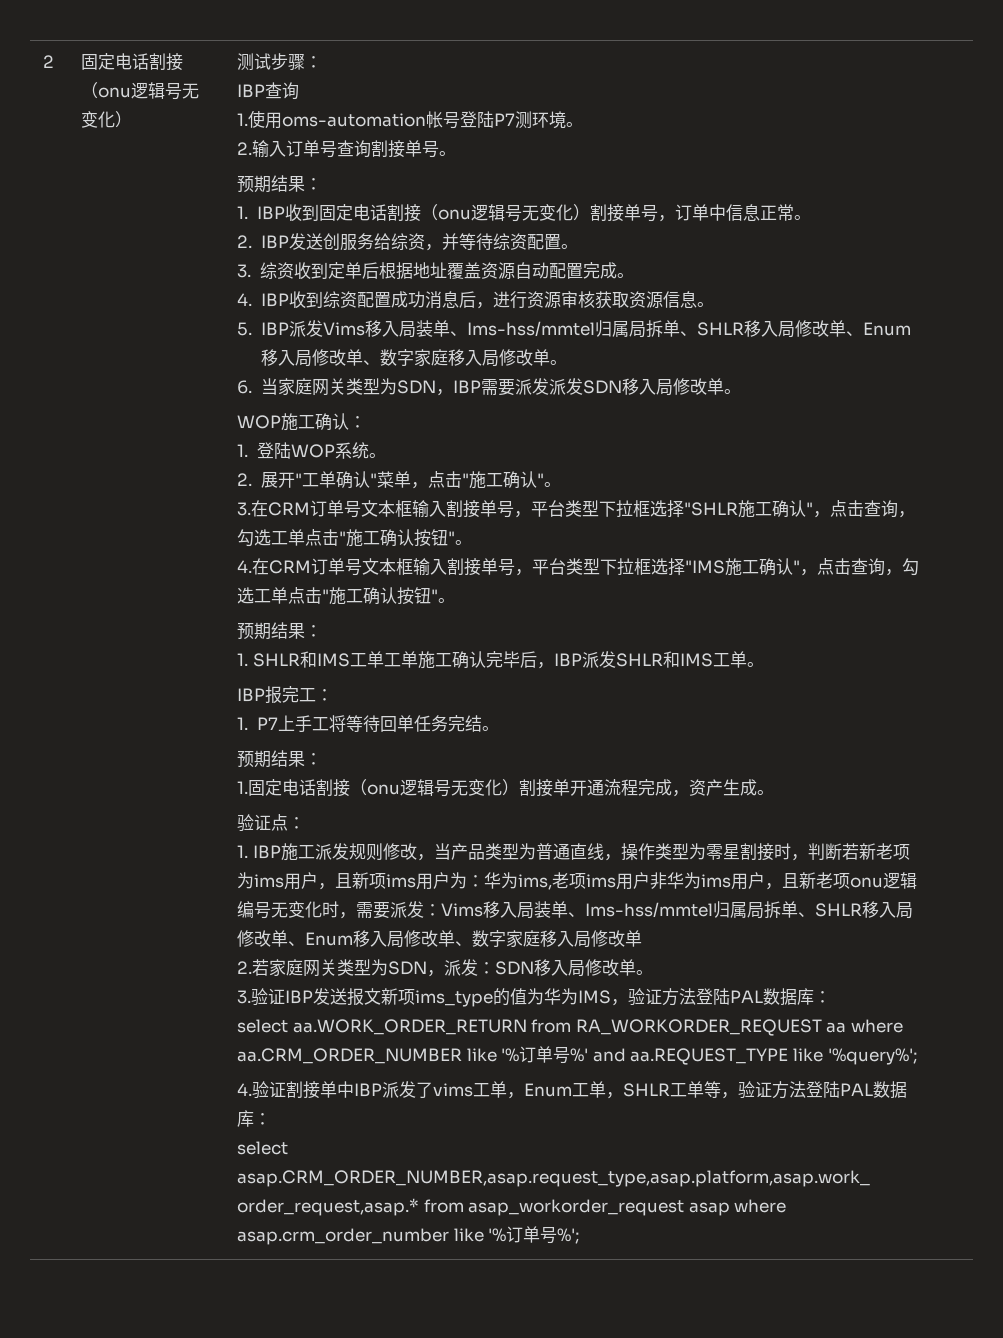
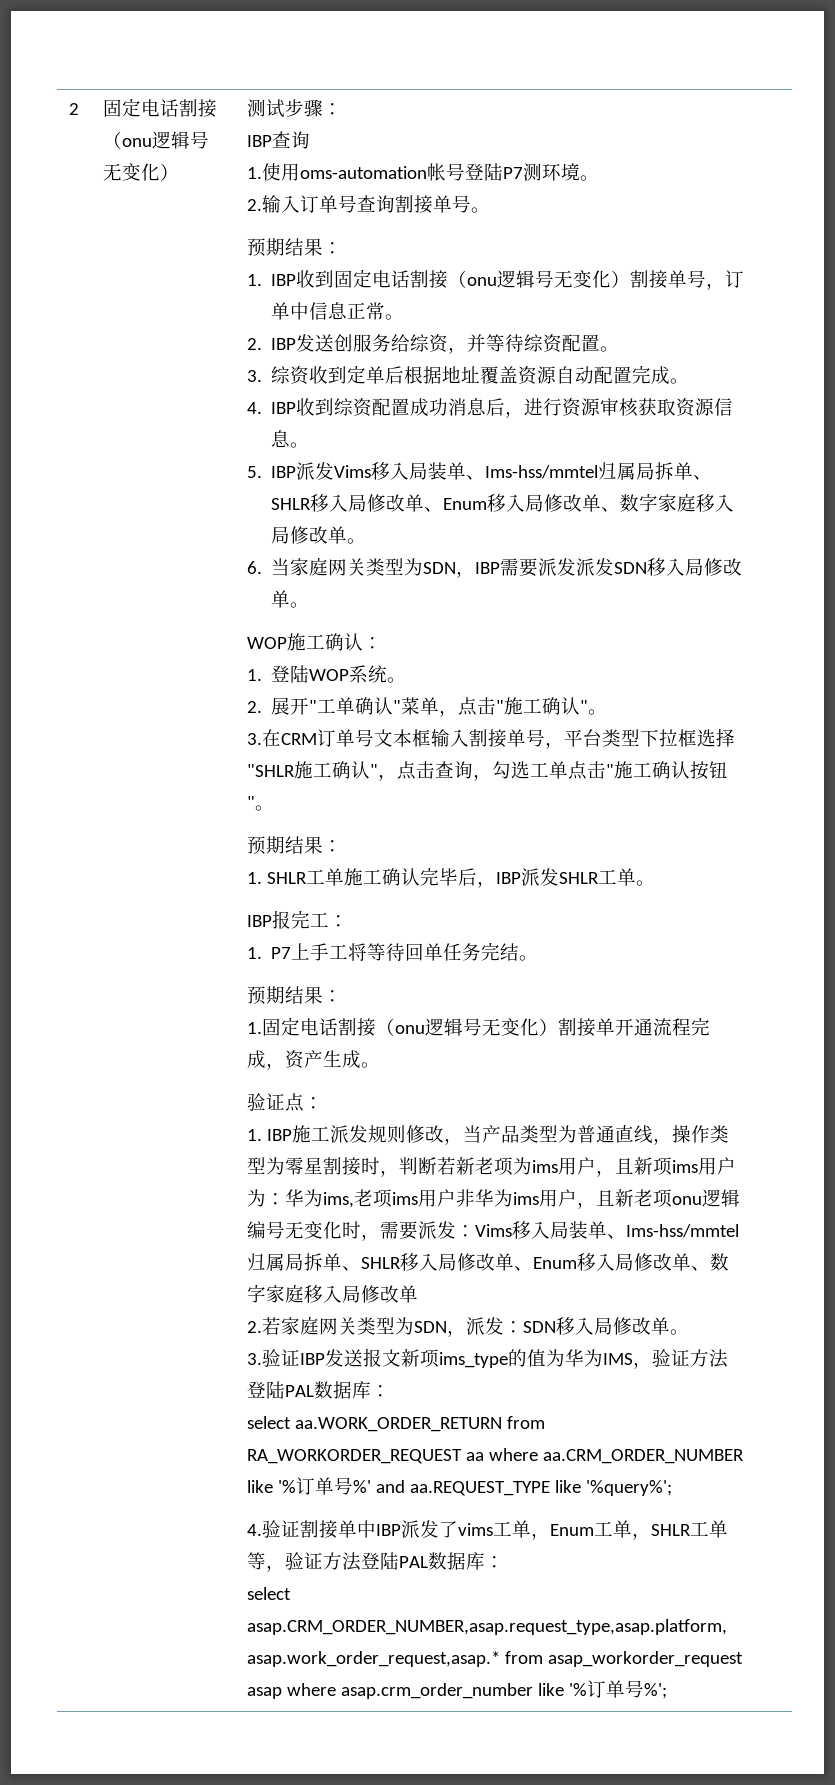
[237,558,920,576] [237,587,456,605] // 4.在CRM订单号文本框输入割接单号，平台类型下拉框选择"IMS施工确认"，点击查询，勾选工单点击"施工确认按钮"。 -> (274, 808) none
[299,651,384,668] 和IMS工单 -> (307, 878) none
[662,651,713,668] 和IMS -> (599, 878) none

